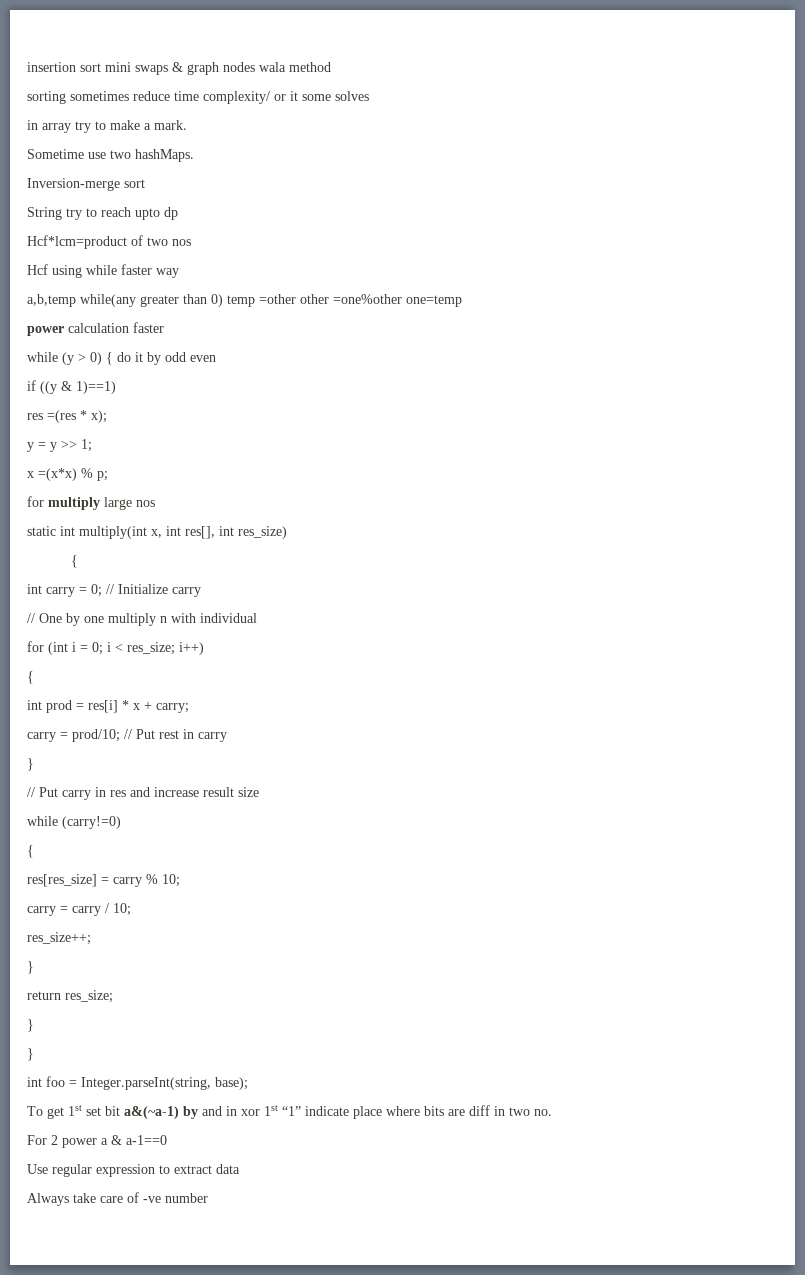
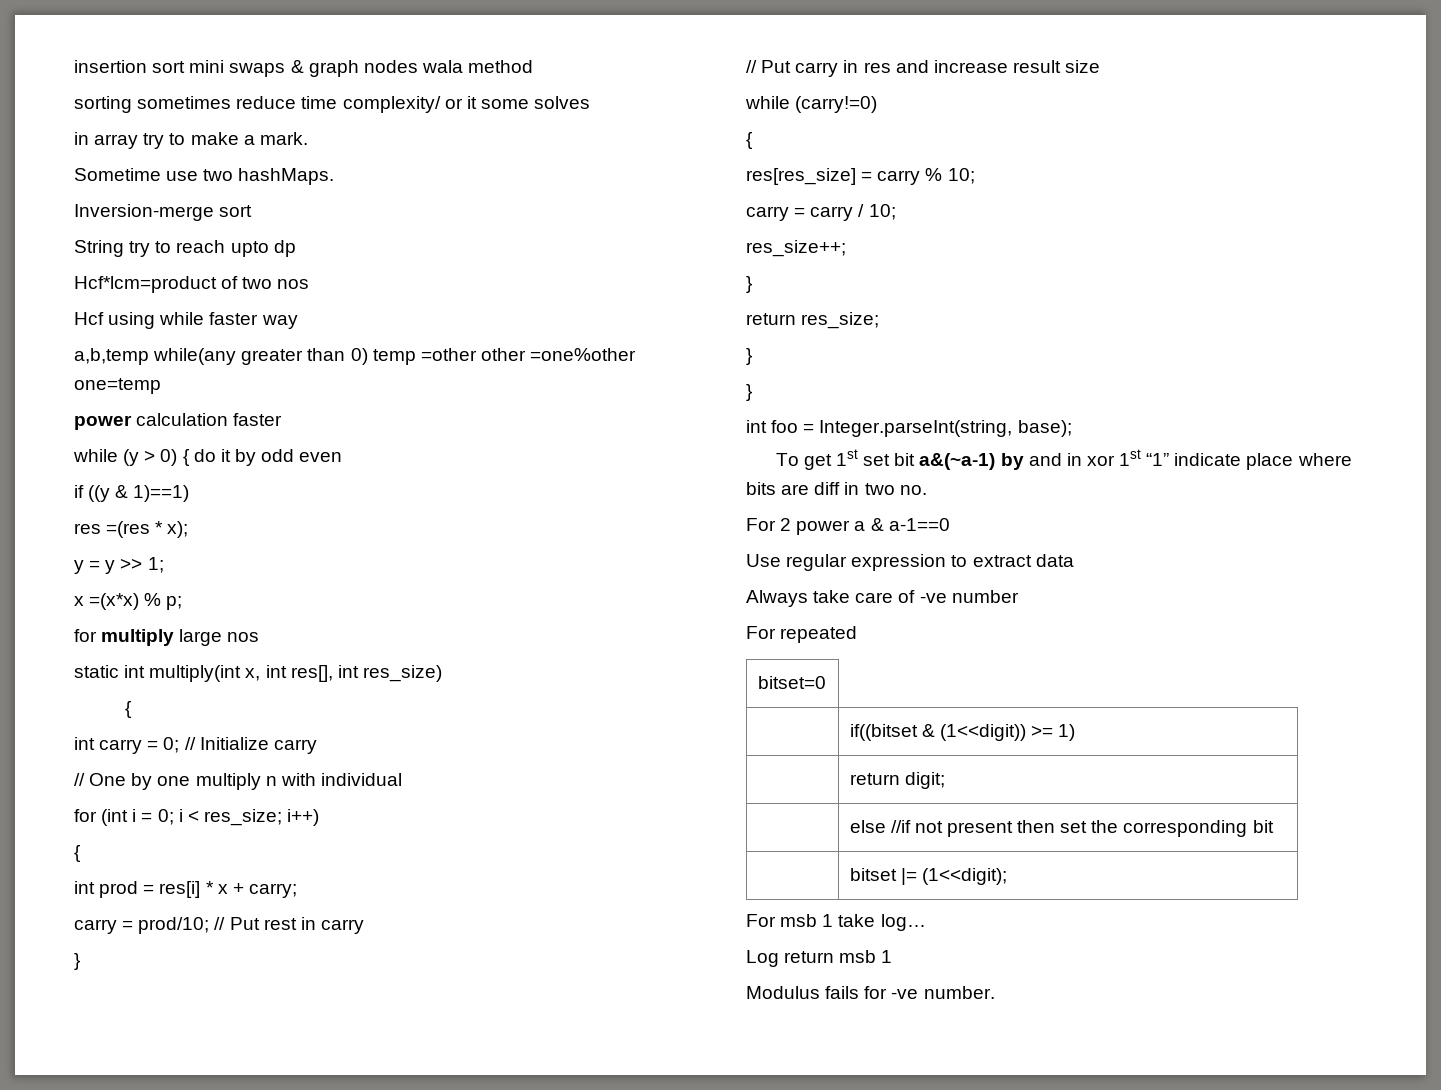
(208, 1198) none -> [746,626,858,643] [757,676,826,689] [849,724,1076,741] [849,772,945,789] [849,820,1274,837] [849,868,1007,885] [746,914,926,931] [746,950,893,967] [746,986,995,999] // For repeated // bitset=0 // | if((bitset & (1<<digit)) >= 1) // | return digit; // | else //if not present then set the corresponding bit // | bitset |= (1<<digit); // For msb 1 take log… // Log return msb 1 // Modulus fails for -ve number.

